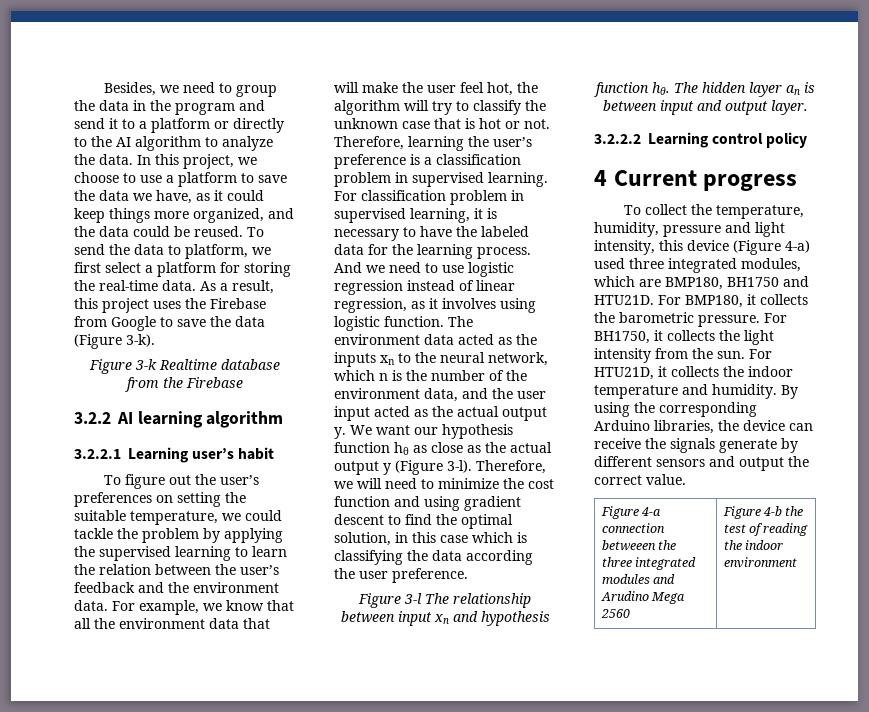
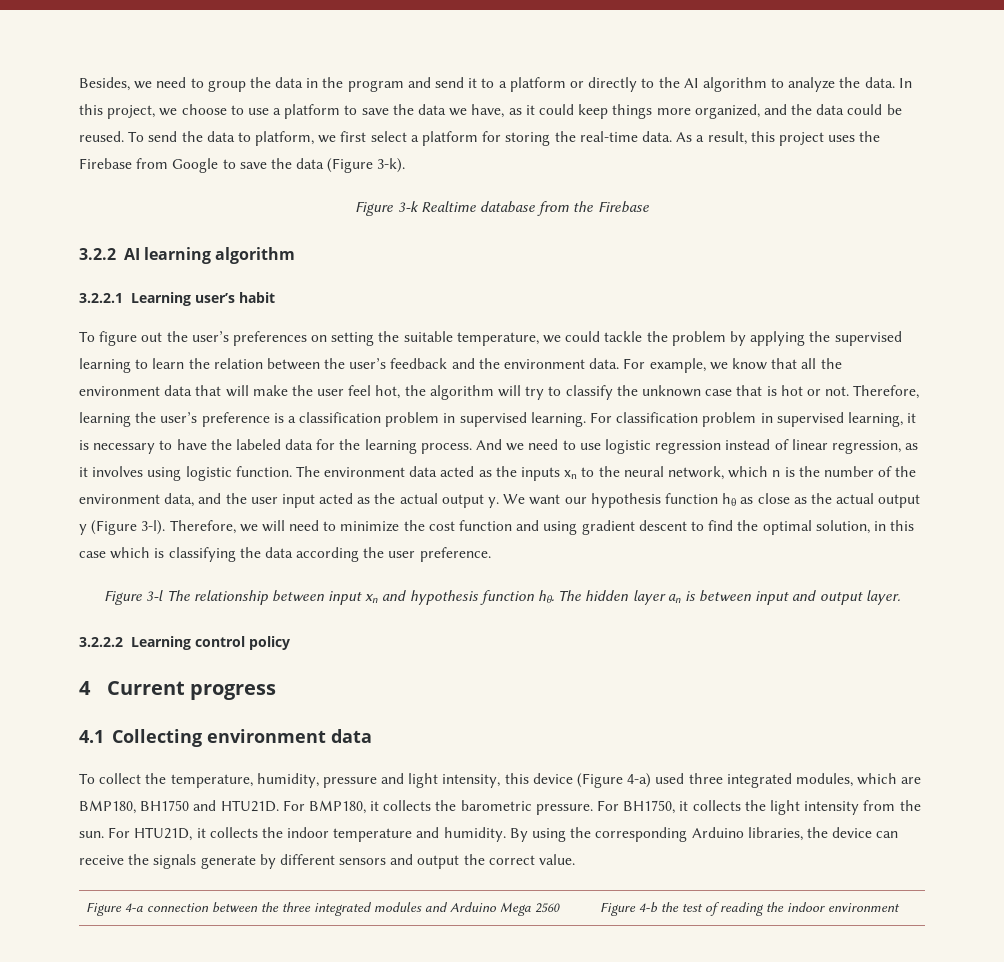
(798, 182) none -> [79,729,372,747] // 4.1 Collecting environment data
[601,540,656,551] betweeen -> [211,902,258,913] between
[600,591,649,601] Arudino -> [449,902,497,912] Arduino

